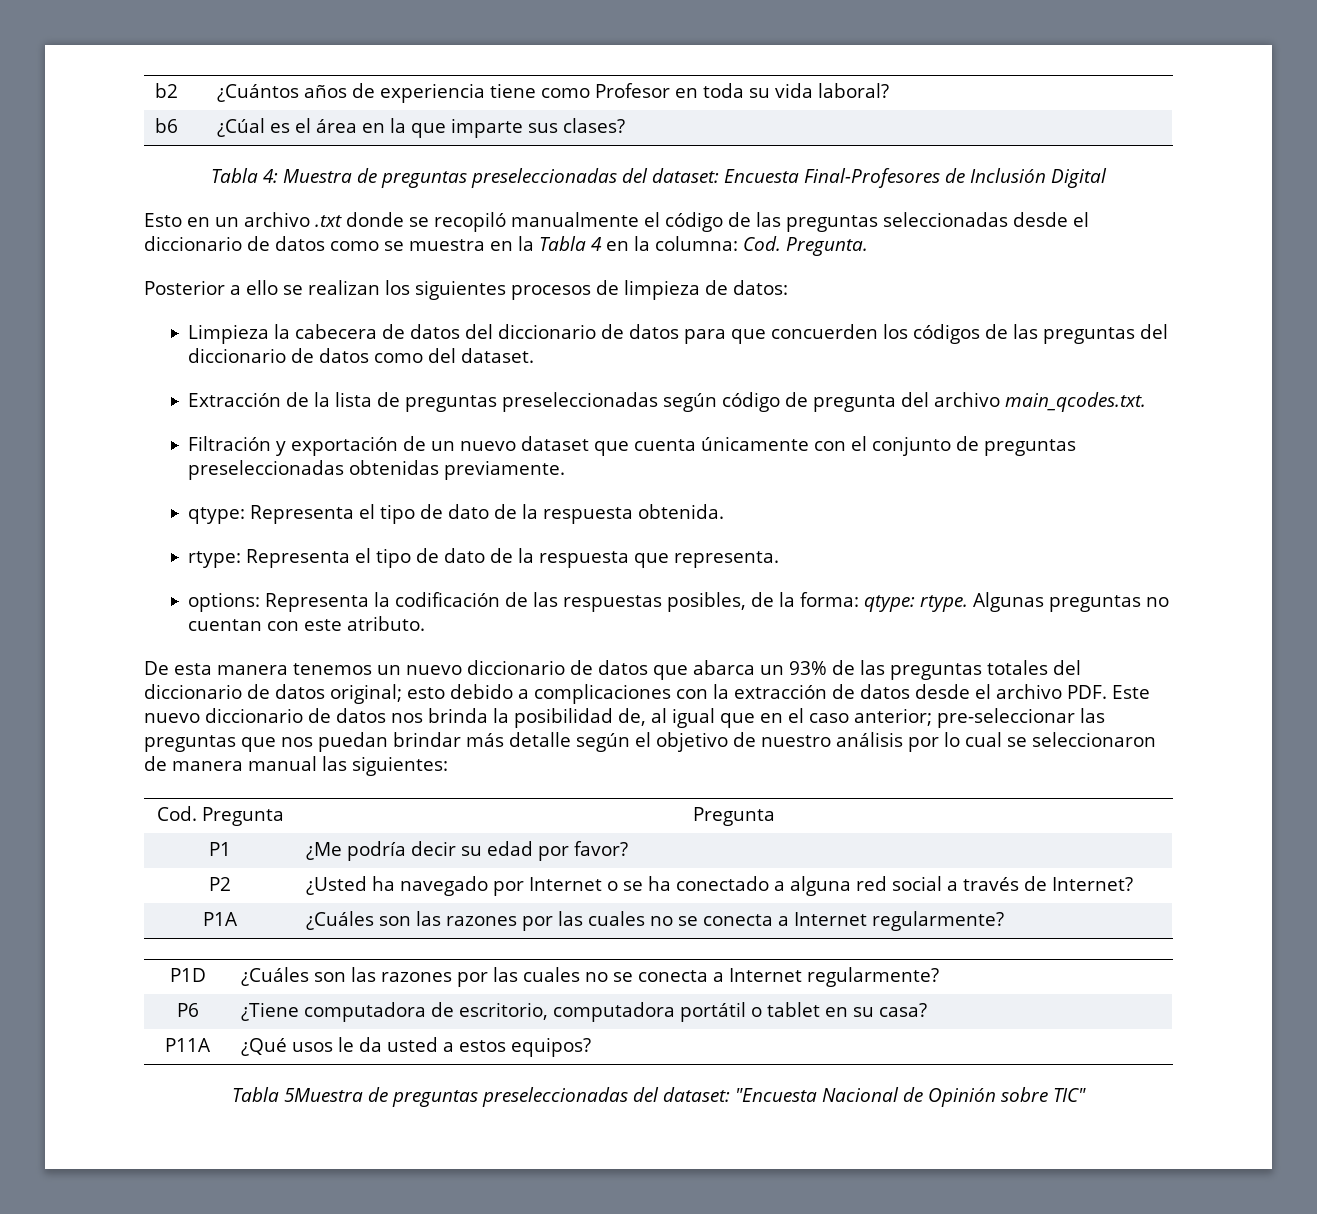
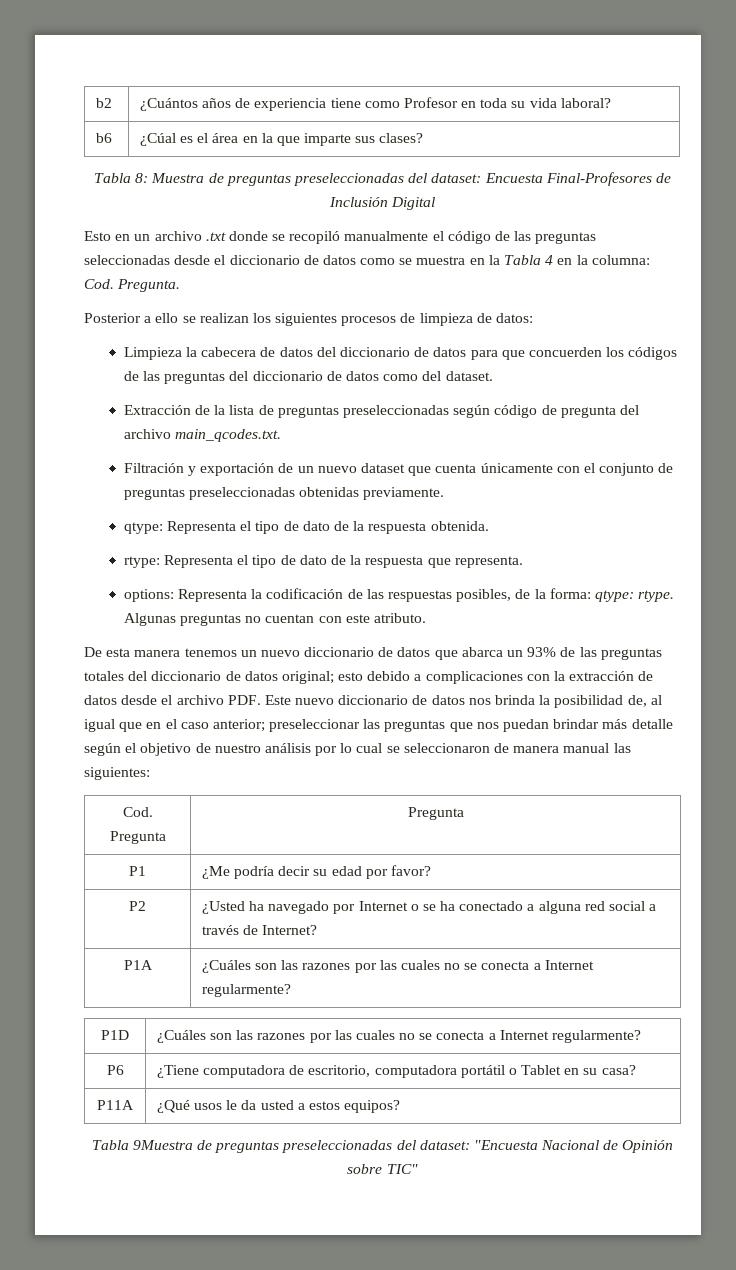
[262,169,278,183] 4: -> [135,173,149,183] 8:
[937,708,1075,728] pre-seleccionar -> [269,719,361,732] preseleccionar
[766,1002,820,1017] tablet -> [521,1065,562,1075] Tablet
[283,1088,363,1102] 5Muestra -> [132,1140,193,1150] 9Muestra

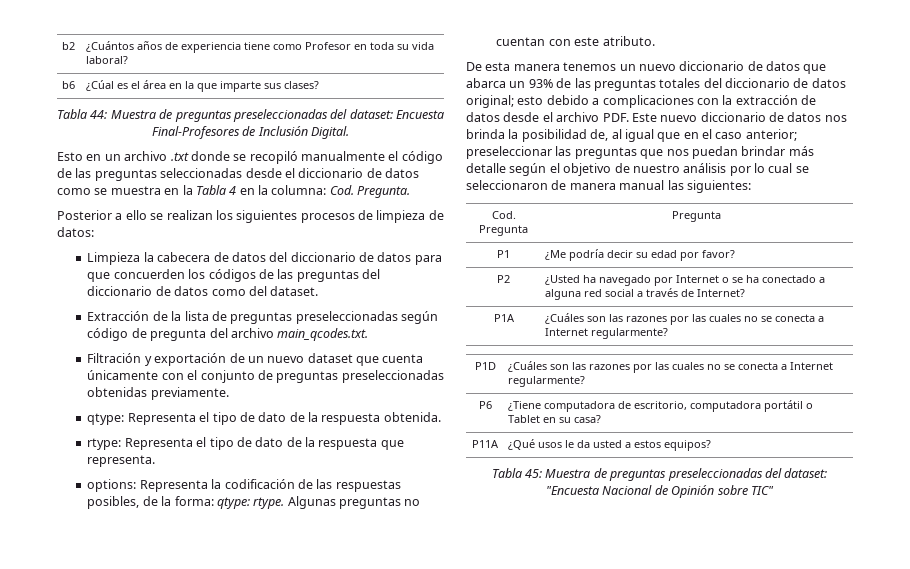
[135,173,149,183] 8: -> [90,110,108,119] 44:
[391,197,436,210] Digital -> [311,126,350,139] Digital.
[132,1140,193,1150] 9Muestra -> [525,469,591,478] 45: Muestra

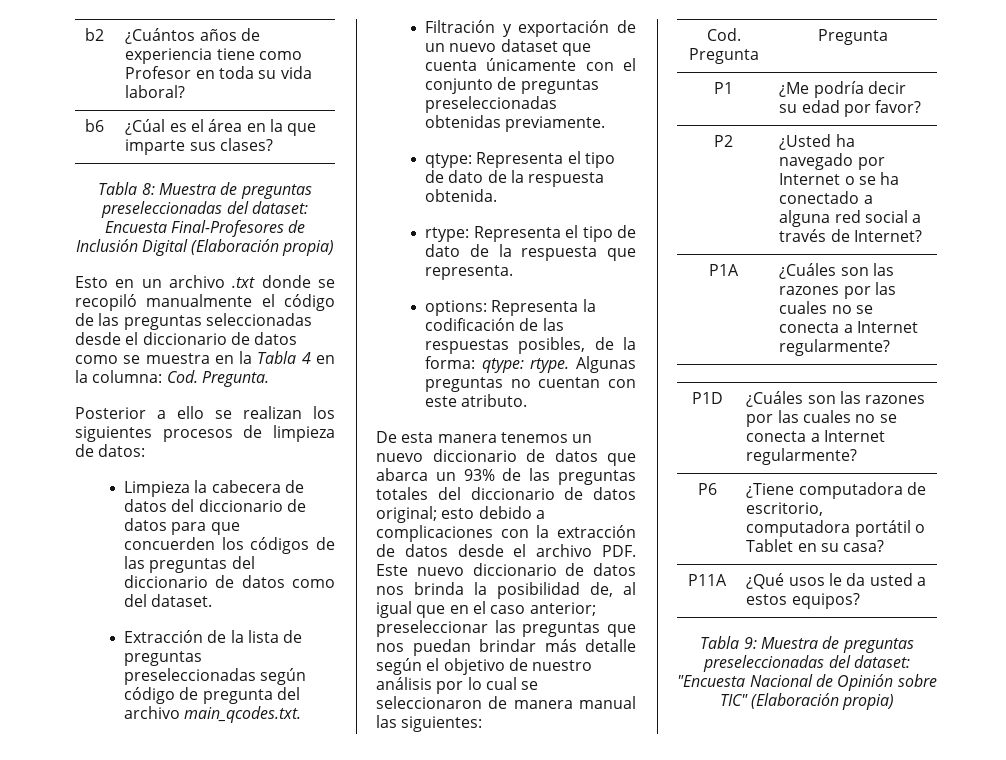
[90,110,108,119] 44: -> [141,183,155,195] 8:
[311,126,350,139] Digital. -> [141,239,335,256] Digital (Elaboración propia)
[525,469,543,478] 45: -> [743,637,757,649] 9:
(774, 490) none -> [751,693,895,710] (Elaboración propia)

